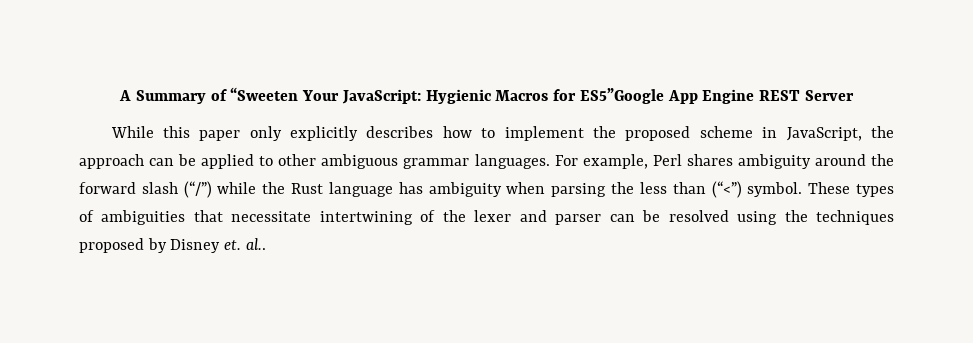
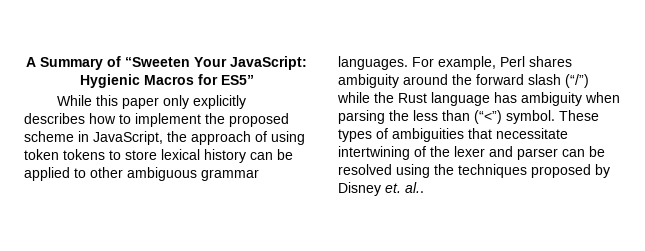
[579,88,854,104] ES5”Google App Engine REST Server -> [220,75,254,85] ES5”
(144, 161) none -> [255,131,305,145] [24,149,246,163] of using token tokens to store lexical history

